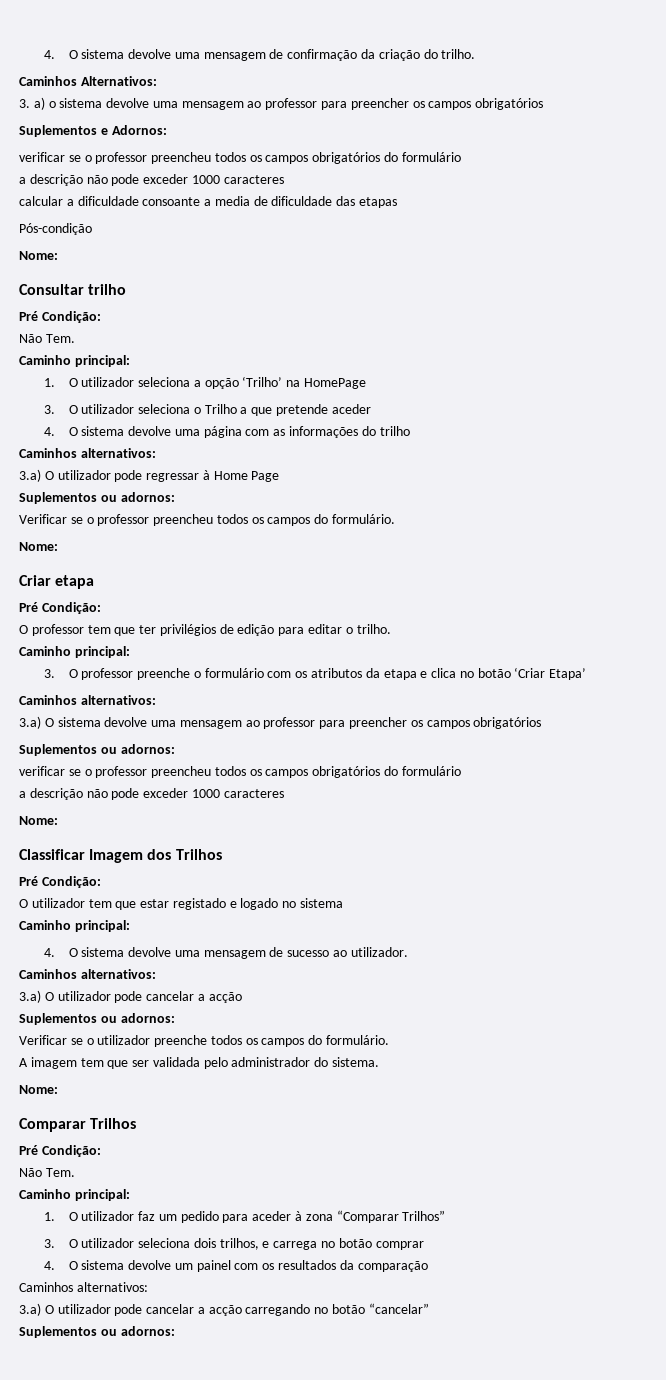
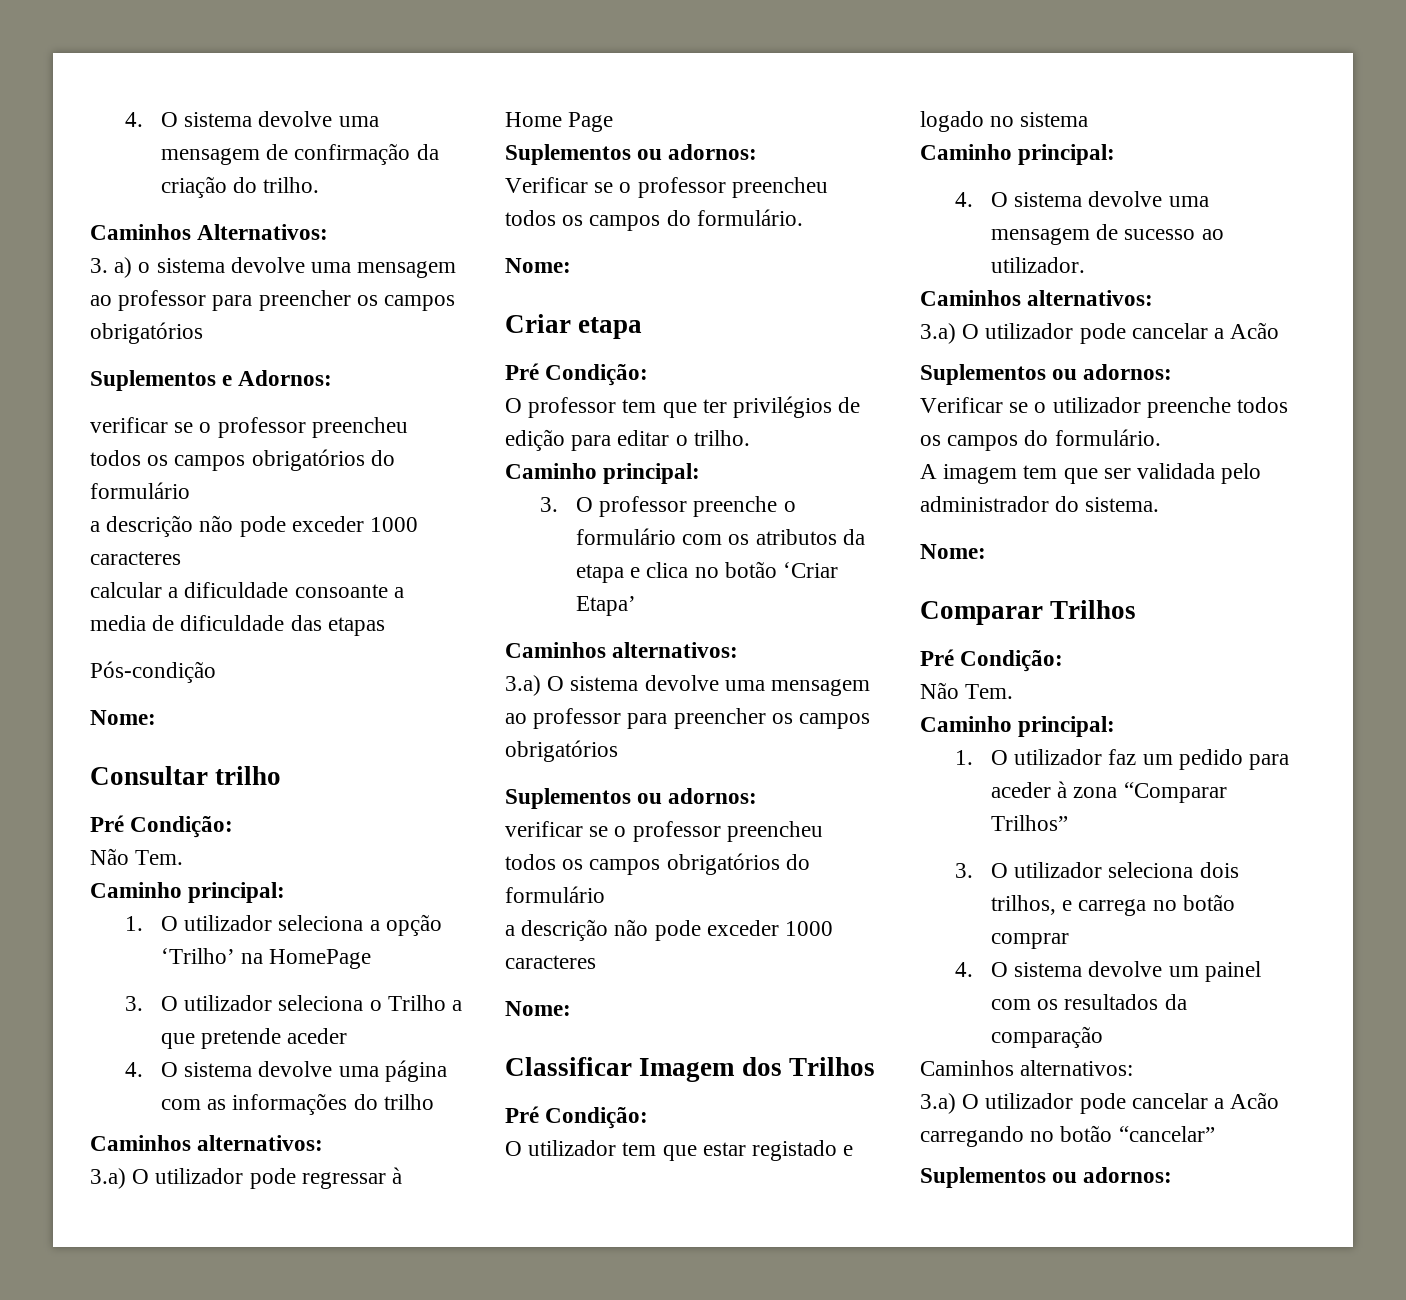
[208,992,242,1003] acção -> [1230,322,1280,339] Acão
[208,1305,242,1316] acção -> [1230,1092,1280,1109] Acão

